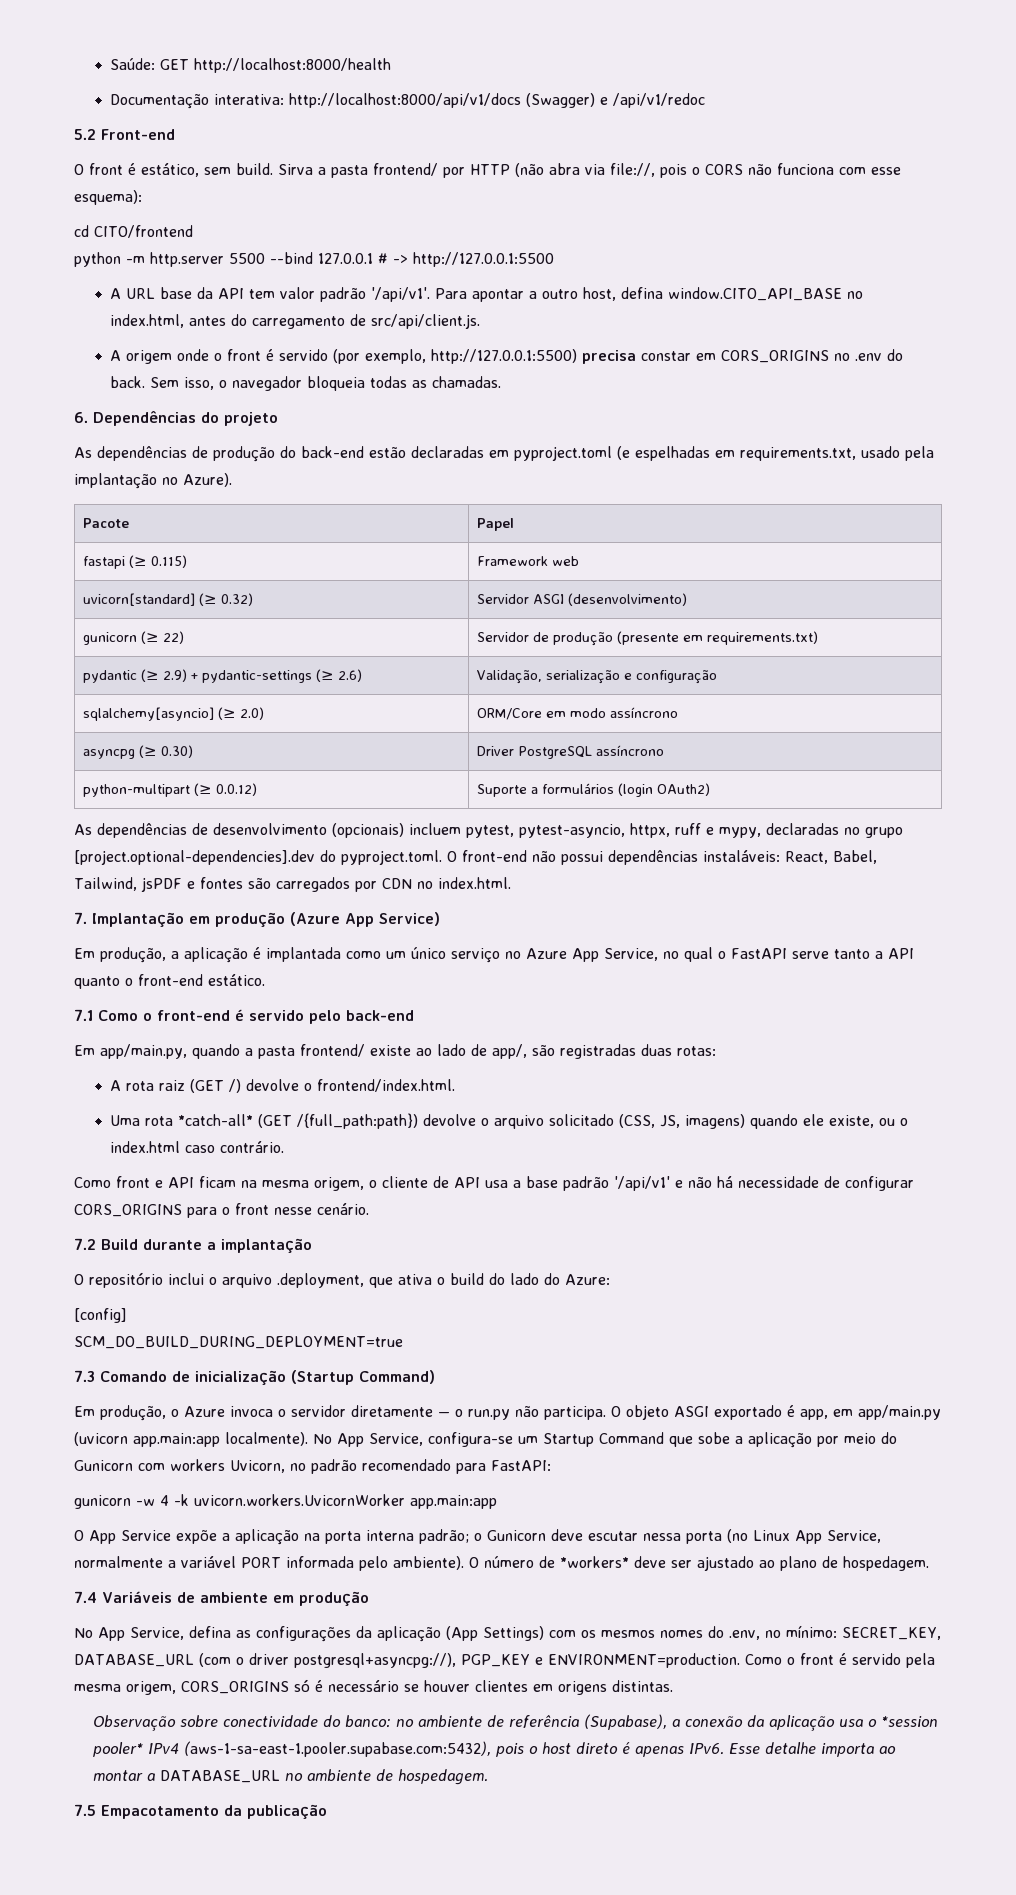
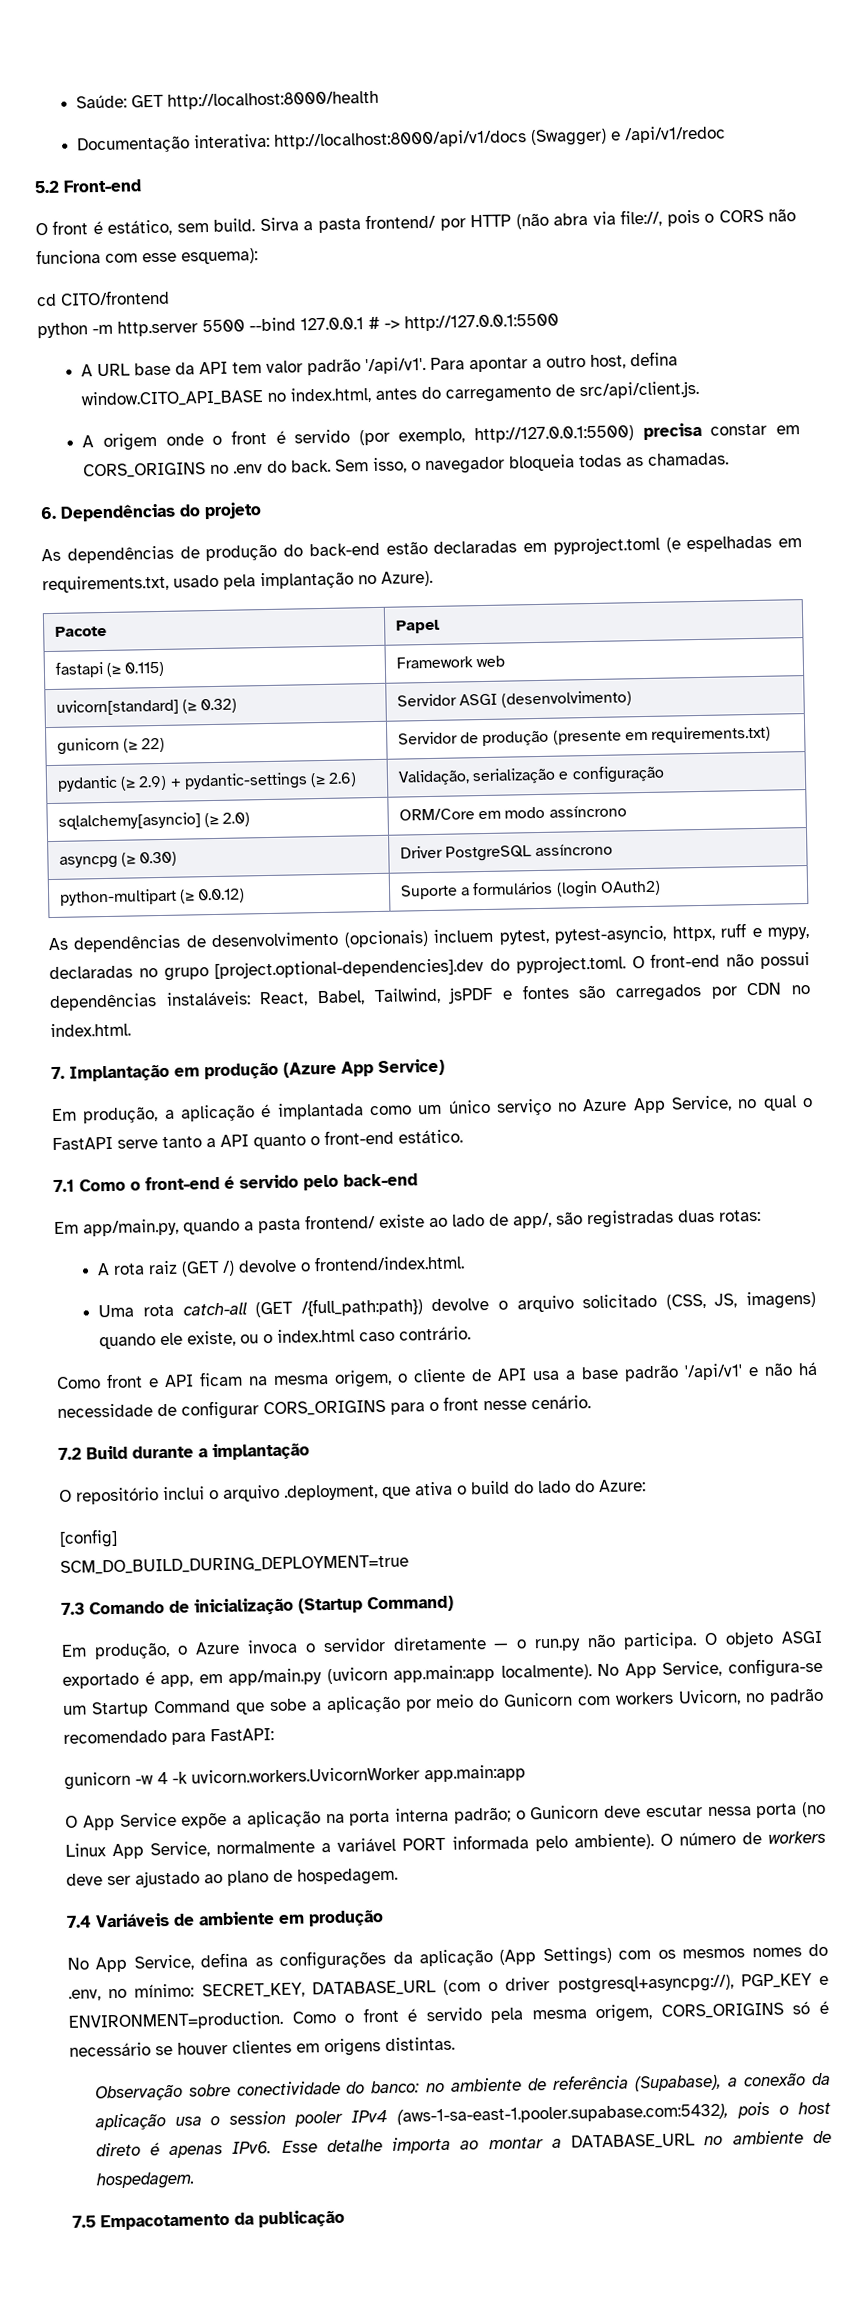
[178,1114,254,1126] *catch-all* -> [182,1302,247,1316] catch-all
[560,1556,629,1568] *workers* -> [768,1830,827,1844] workers
[880,1716,938,1727] [92,1742,143,1757] *session pooler* -> [229,2110,344,2127] session pooler

